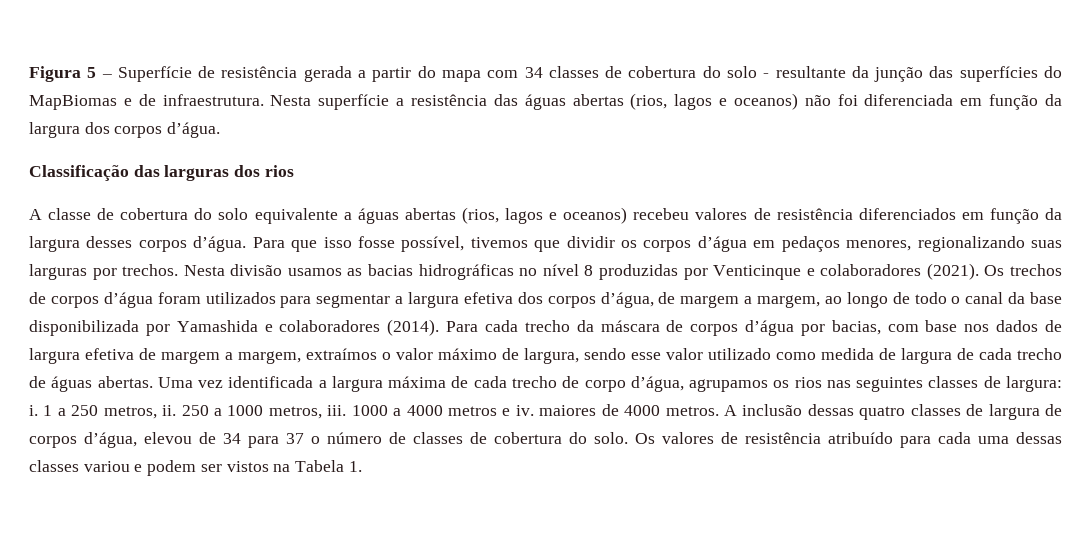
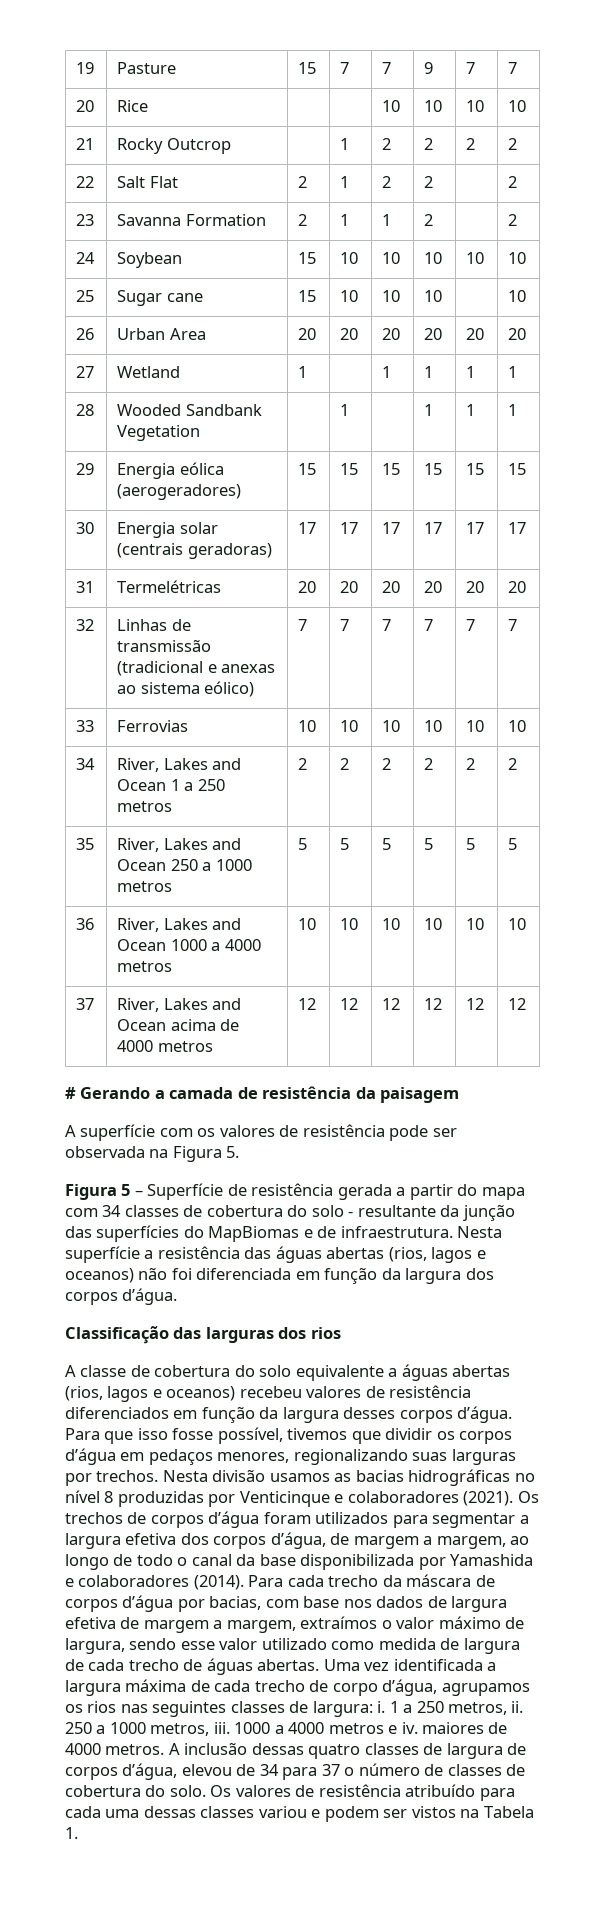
(29, 74) none -> [76,62,95,74] [117,62,177,74] [298,62,317,74] [340,62,350,74] [382,62,392,74] [424,62,434,74] [466,62,476,74] [508,62,518,74] [76,100,95,112] [117,100,149,112] [382,100,401,112] [424,100,443,112] [466,100,485,112] [508,100,527,112] [76,138,95,150] [117,138,231,154] [340,138,350,150] [382,138,392,150] [424,138,434,150] [466,138,476,150] [508,138,518,150] [76,176,95,188] [117,176,178,188] [298,176,308,188] [340,176,350,188] [382,176,392,188] [424,176,434,188] [508,176,518,188] [76,214,95,226] [117,214,266,226] [298,214,308,226] [340,214,350,226] [382,214,392,226] [424,214,434,226] [508,214,518,226] [76,252,96,264] [117,252,183,268] [298,252,317,264] [340,252,359,264] [382,252,401,264] [424,252,443,264] [466,252,485,264] [508,252,527,264] [76,290,95,302] [117,290,203,306] [298,290,317,302] [340,290,359,302] [382,290,401,302] [424,290,443,302] [508,290,527,302] [76,328,95,340] [117,328,206,340] [298,328,317,340] [340,328,359,340] [382,328,401,340] [424,328,443,340] [466,328,485,340] [508,328,527,340] [76,366,95,378] [117,366,181,378] [298,366,308,378] [382,366,392,378] [424,366,434,378] [466,366,476,378] [508,366,518,378] [76,404,95,416] [117,404,262,416] [117,425,201,441] [340,404,350,416] [424,404,434,416] [466,404,476,416] [508,404,518,416] [76,463,95,475] [117,462,224,479] [117,484,242,500] [298,463,317,475] [340,463,359,475] [382,463,401,475] [424,463,443,475] [466,463,485,475] [508,463,527,475] [76,522,95,534] [117,522,218,538] [117,543,272,559] [298,522,317,534] [340,522,359,534] [382,522,401,534] [424,522,443,534] [466,522,485,534] [508,522,527,534] [76,581,95,593] [117,580,222,593] [298,581,317,593] [340,581,359,593] [382,581,401,593] [424,581,443,593] [466,581,485,593] [508,581,527,593] [76,619,95,631] [117,619,191,631] [117,639,212,652] [117,661,276,676] [117,681,255,697] [298,619,308,631] [340,619,350,631] [382,619,392,631] [424,619,434,631] [466,619,476,631] [508,619,518,631] [76,720,95,732] [117,720,189,732] [298,720,317,732] [340,720,359,732] [382,720,401,732] [424,720,443,732] [466,720,485,732] [508,720,527,732] [76,758,96,770] [117,758,242,772] [117,779,225,791] [117,801,173,812] [298,758,308,770] [340,758,350,770] [382,758,392,770] [424,758,434,770] [466,758,476,770] [508,758,518,770] [76,838,95,850] [117,838,242,852] [117,859,252,871] [117,881,173,892] [298,838,308,850] [340,838,350,850] [382,838,392,850] [424,838,434,850] [466,838,476,850] [508,838,518,850] [76,918,95,930] [117,918,242,932] [117,939,261,951] [117,961,173,972] [298,918,317,930] [340,918,359,930] [382,918,401,930] [424,918,443,930] [466,918,485,930] [508,918,527,930] [76,998,95,1010] [117,998,242,1012] [117,1019,240,1031] [117,1040,213,1052] [298,998,317,1010] [340,998,359,1010] [382,998,401,1010] [424,998,443,1010] [466,998,485,1010] [508,998,527,1010] [65,1086,460,1103] [65,1124,457,1141] [65,1146,240,1162] 19 | Pasture | 15 | 7 | 7 | 9 | 7 | 7 // 20 | Rice | | | 10 | 10 | 10 | 10 // 21 | Rocky Outcrop | | 1 | 2 | 2 | 2 | 2 // 22 | Salt Flat | 2 | 1 | 2 | 2 | | 2 // 23 | Savanna Formation | 2 | 1 | 1 | 2 | | 2 // 24 | Soybean | 15 | 10 | 10 | 10 | 10 | 10 // 25 | Sugar cane | 15 | 10 | 10 | 10 | | 10 // 26 | Urban Area | 20 | 20 | 20 | 20 | 20 | 20 // 27 | Wetland | 1 | | 1 | 1 | 1 | 1 // 28 | Wooded Sandbank Vegetation | | 1 | | 1 | 1 | 1 // 29 | Energia eólica (aerogeradores) | 15 | 15 | 15 | 15 | 15 | 15 // 30 | Energia solar (centrais geradoras) | 17 | 17 | 17 | 17 | 17 | 17 // 31 | Termelétricas | 20 | 20 | 20 | 20 | 20 | 20 // 32 | Linhas de transmissão (tradicional e anexas ao sistema eólico) | 7 | 7 | 7 | 7 | 7 | 7 // 33 | Ferrovias | 10 | 10 | 10 | 10 | 10 | 10 // 34 | River, Lakes and Ocean 1 a 250 metros | 2 | 2 | 2 | 2 | 2 | 2 // 35 | River, Lakes and Ocean 250 a 1000 metros | 5 | 5 | 5 | 5 | 5 | 5 // 36 | River, Lakes and Ocean 1000 a 4000 metros | 10 | 10 | 10 | 10 | 10 | 10 // 37 | River, Lakes and Ocean acima de 4000 metros | 12 | 12 | 12 | 12 | 12 | 12 // # Gerando a camada de resistência da paisagem // A superfície com os valores de resistência pode ser observada na Figura 5. //

